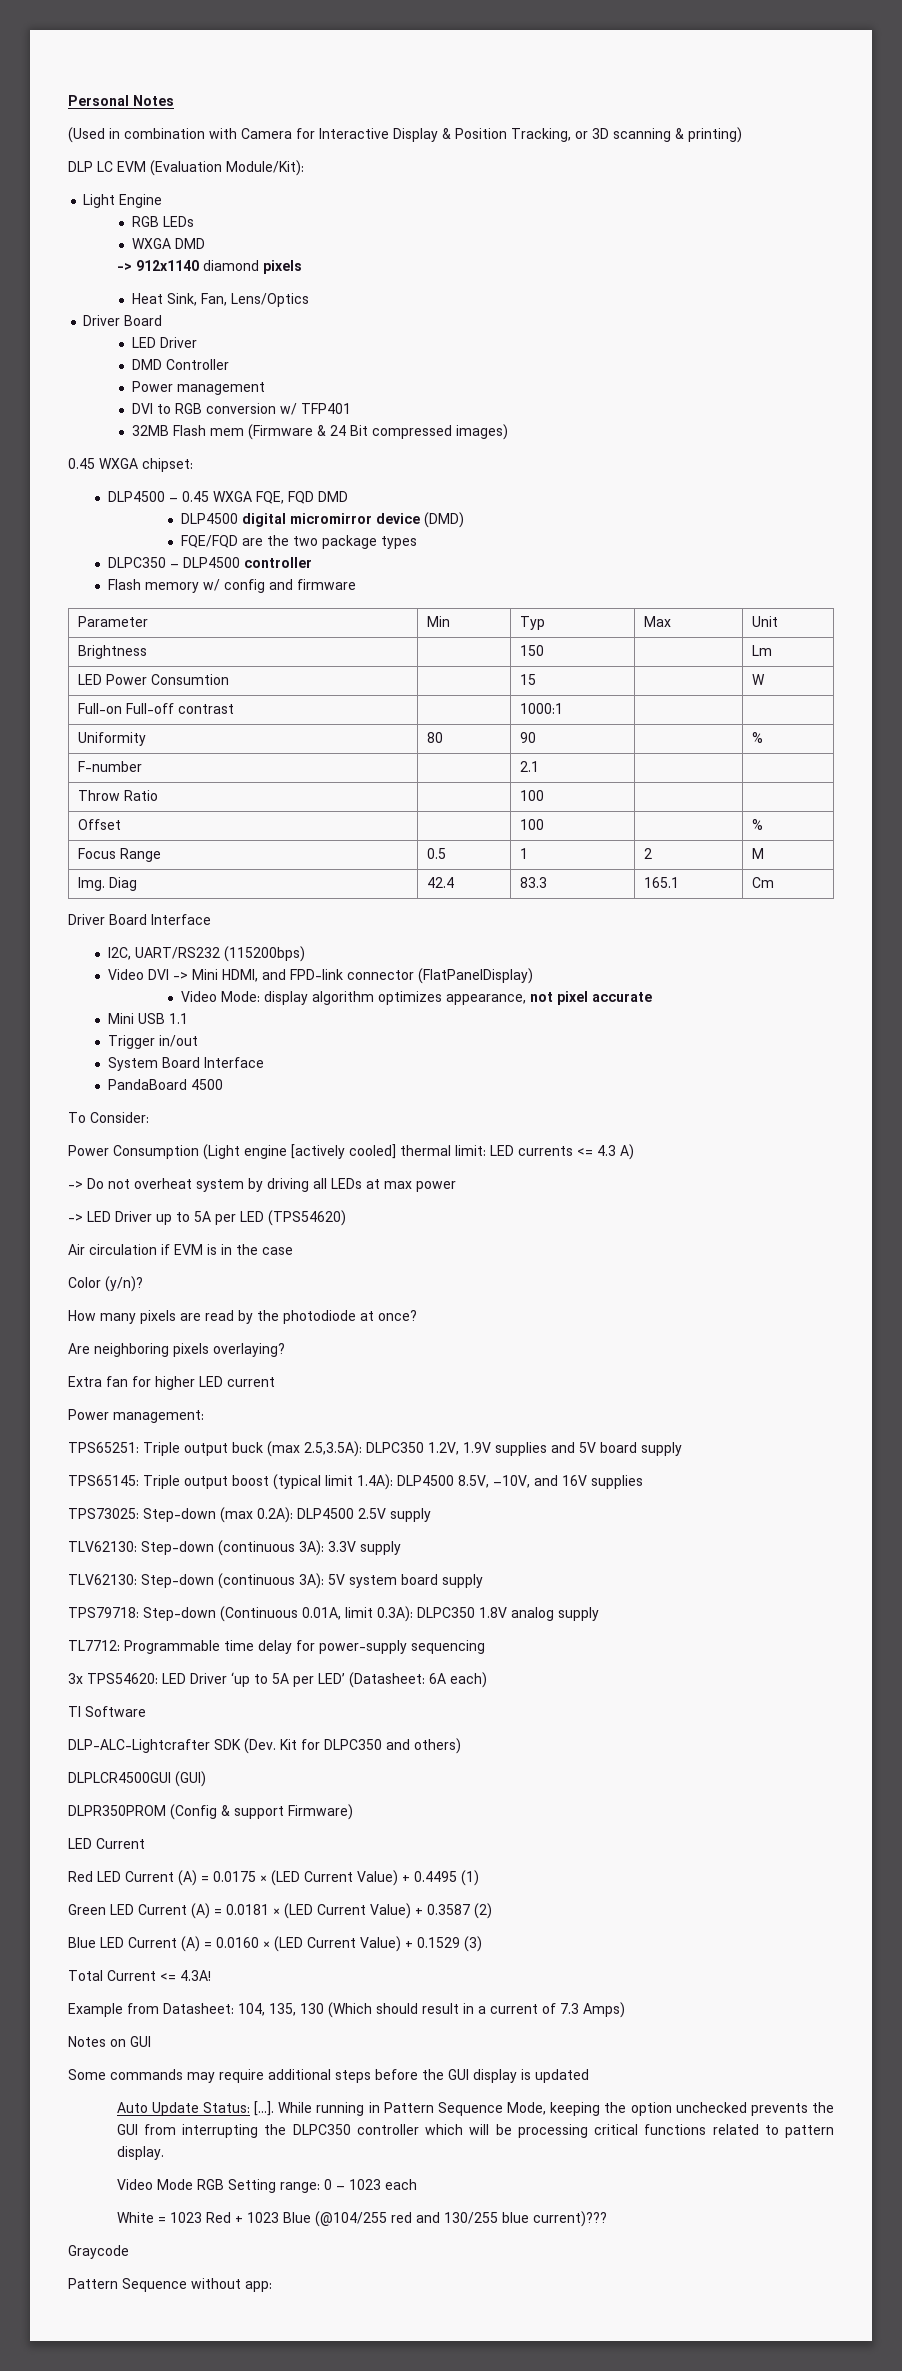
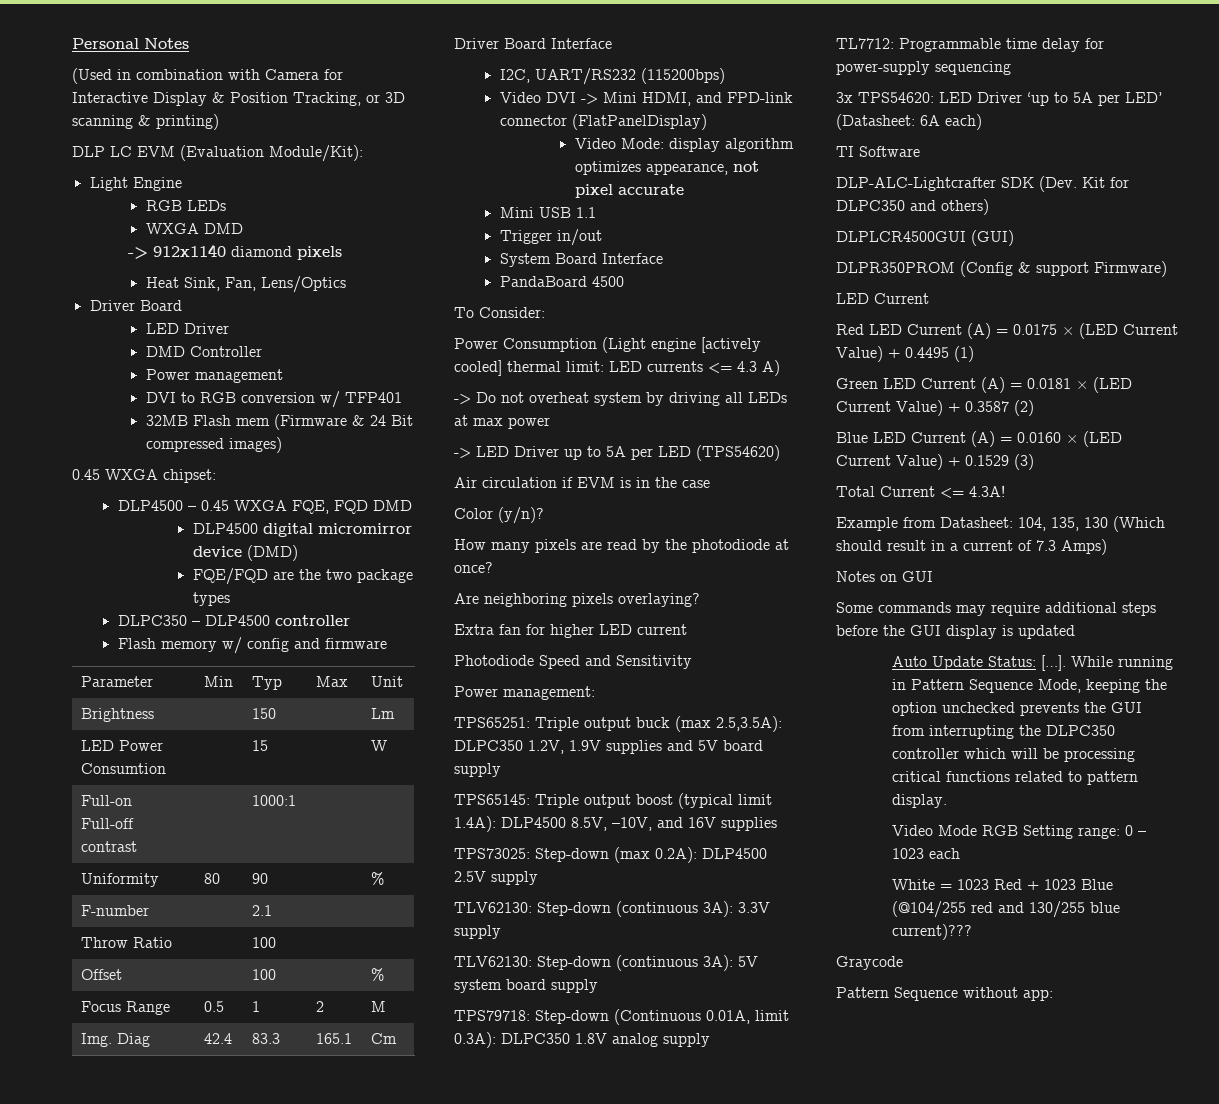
(275, 1382) none -> [454,655,692,669] // Photodiode Speed and Sensitivity

